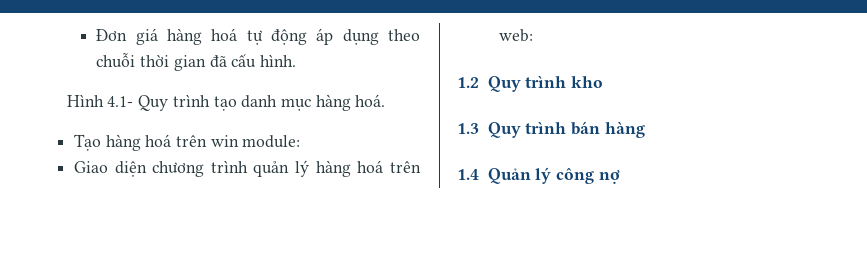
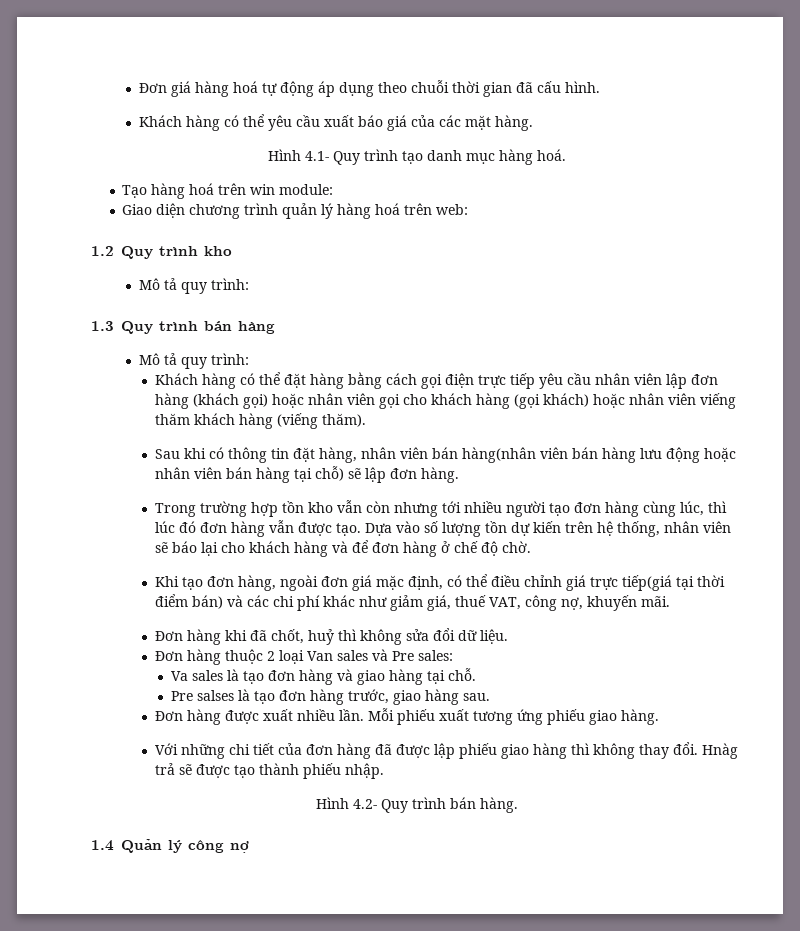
(297, 60) none -> [138,114,533,131] // Khách hàng có thể yêu cầu xuất báo giá của các mặt hàng.
(604, 82) none -> [138,278,249,294] // Mô tả quy trình:
(645, 129) none -> [138,353,249,369] [154,372,718,389] [154,393,736,409] [154,413,366,429] [154,447,736,463] [154,466,459,483] [154,500,727,517] [154,520,731,537] [154,540,531,557] [154,574,725,591] [154,594,670,611] [154,628,508,645] [154,649,453,665] [170,668,476,685] [170,689,490,705] [154,708,659,725] [154,742,738,759] [154,763,384,779] [315,797,518,813] // Mô tả quy trình: // Khách hàng có thể đặt hàng bằng cách gọi điện trực tiếp yêu cầu nhân viên lập đơn hàng (khách gọi) hoặc nhân viên gọi cho khách hàng (gọi khách) hoặc nhân viên viếng thăm khách hàng (viếng thăm). // Sau khi có thông tin đặt hàng, nhân viên bán hàng(nhân viên bán hàng lưu động hoặc nhân viên bán hàng tại chỗ) sẽ lập đơn hàng. // Trong trường hợp tồn kho vẫn còn nhưng tới nhiều người tạo đơn hàng cùng lúc, thì lúc đó đơn hàng vẫn được tạo. Dựa vào số lượng tồn dự kiến trên hệ thống, nhân viên sẽ báo lại cho khách hàng và để đơn hàng ở chế độ chờ. // Khi tạo đơn hàng, ngoài đơn giá mặc định, có thể điều chỉnh giá trực tiếp(giá tại thời điểm bán) và các chi phí khác như giảm giá, thuế VAT, công nợ, khuyến mãi. // Đơn hàng khi đã chốt, huỷ thì không sửa đổi dữ liệu. // Đơn hàng thuộc 2 loại Van sales và Pre sales: // Va sales là tạo đơn hàng và giao hàng tại chỗ. // Pre salses là tạo đơn hàng trước, giao hàng sau. // Đơn hàng được xuất nhiều lần. Mỗi phiếu xuất tương ứng phiếu giao hàng. // Với những chi tiết của đơn hàng đã được lập phiếu giao hàng thì không thay đổi. Hnàg trả sẽ được tạo thành phiếu nhập. // Hình 4.2- Quy trình bán hàng.

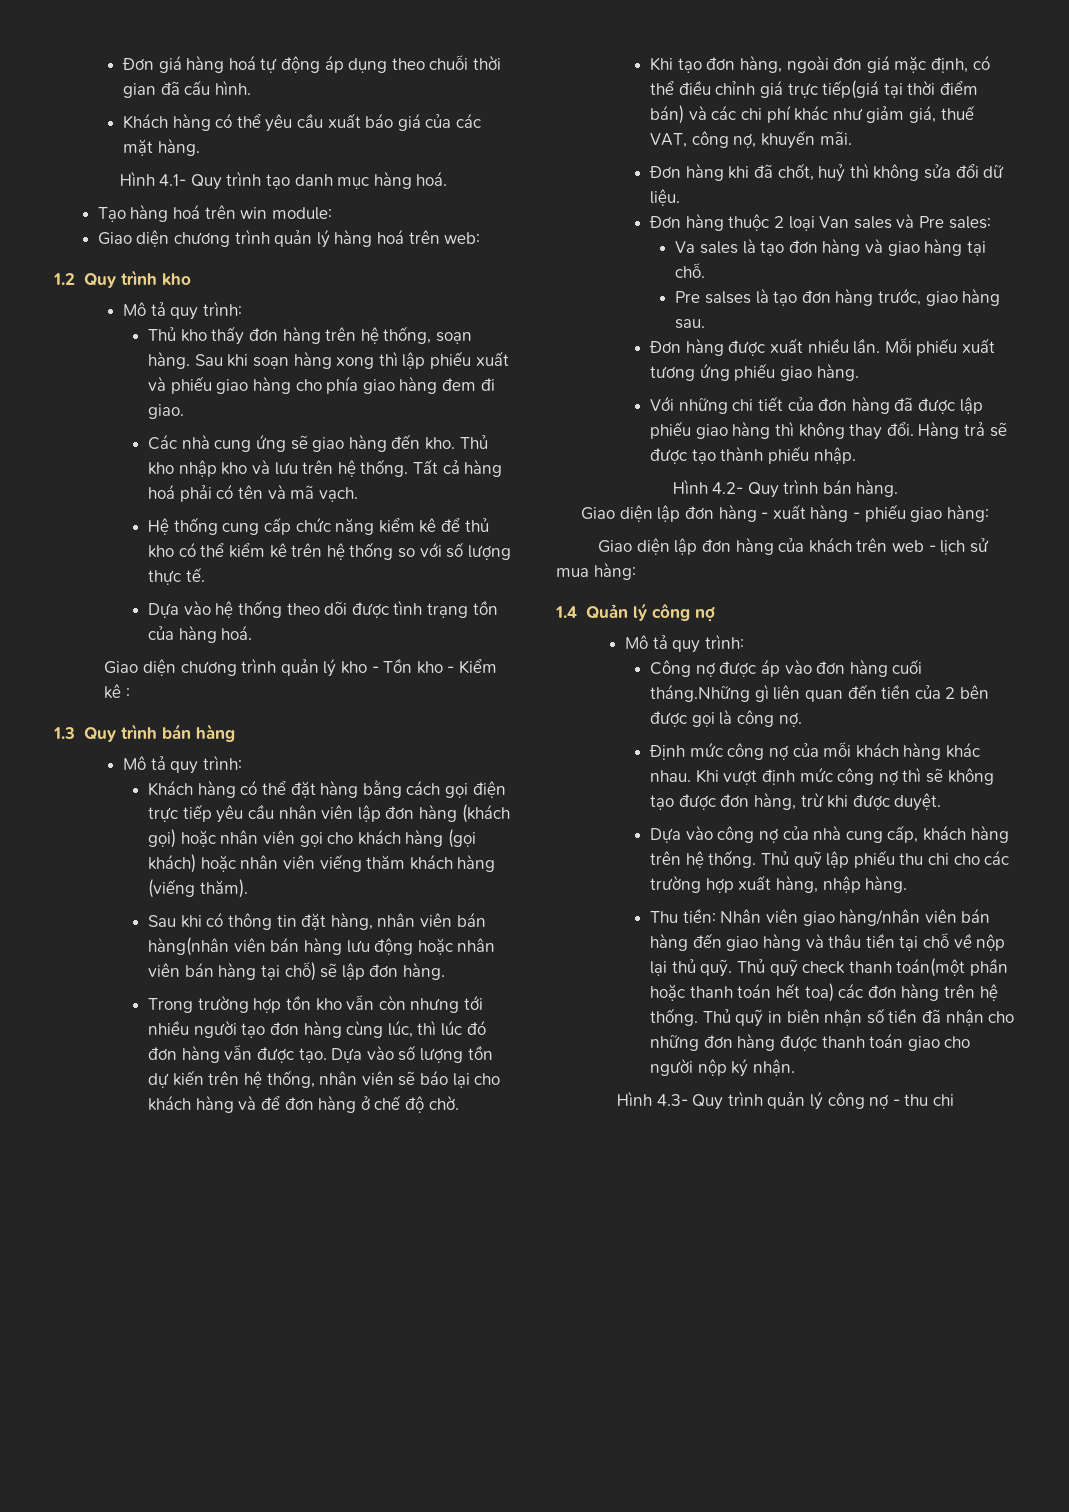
(249, 284) none -> [148,326,472,345] [148,351,509,369] [148,376,495,394] [148,404,185,419] [148,434,488,452] [148,459,503,477] [148,484,358,502] [148,517,489,535] [148,542,511,560] [148,567,205,585] [148,600,498,618] [148,625,253,643] [104,658,497,677] [104,684,130,699] // Thủ kho thấy đơn hàng trên hệ thống, soạn hàng. Sau khi soạn hàng xong thì lập phiếu xuất và phiếu giao hàng cho phía giao hàng đem đi giao. // Các nhà cung ứng sẽ giao hàng đến kho. Thủ kho nhập kho và lưu trên hệ thống. Tất cả hàng hoá phải có tên và mã vạch. // Hệ thống cung cấp chức năng kiểm kê để thủ kho có thể kiểm kê trên hệ thống so với số lượng thực tế. // Dựa vào hệ thống theo dõi được tình trạng tồn của hàng hoá. // Giao diện chương trình quản lý kho - Tồn kho - Kiểm kê :
[701,743,738,759] Hnàg -> [918,421,960,439] Hàng
(518, 805) none -> [581,504,989,522] [598,537,989,555] [556,562,636,580] // Giao diện lập đơn hàng - xuất hàng - phiếu giao hàng: // Giao diện lập đơn hàng của khách trên web - lịch sử mua hàng:
(249, 847) none -> [625,634,744,653] [650,659,923,677] [650,684,989,702] [650,709,802,727] [649,742,980,760] [650,767,994,785] [650,792,942,811] [650,825,1009,843] [650,850,1010,869] [650,875,908,893] [650,908,991,926] [650,933,1006,951] [650,958,1008,977] [650,983,998,1002] [650,1008,1015,1027] [650,1033,971,1051] [650,1058,796,1077] [617,1091,954,1110] // Mô tả quy trình: // Công nợ được áp vào đơn hàng cuối tháng.Những gì liên quan đến tiền của 2 bên được gọi là công nợ. // Định mức công nợ của mỗi khách hàng khác nhau. Khi vượt định mức công nợ thì sẽ không tạo được đơn hàng, trừ khi được duyệt. // Dựa vào công nợ của nhà cung cấp, khách hàng trên hệ thống. Thủ quỹ lập phiếu thu chi cho các trường hợp xuất hàng, nhập hàng. // Thu tiền: Nhân viên giao hàng/nhân viên bán hàng đến giao hàng và thâu tiền tại chỗ về nộp lại thủ quỹ. Thủ quỹ check thanh toán(một phần hoặc thanh toán hết toa) các đơn hàng trên hệ thống. Thủ quỹ in biên nhận số tiền đã nhận cho những đơn hàng được thanh toán giao cho người nộp ký nhận. // Hình 4.3- Quy trình quản lý công nợ - thu chi

